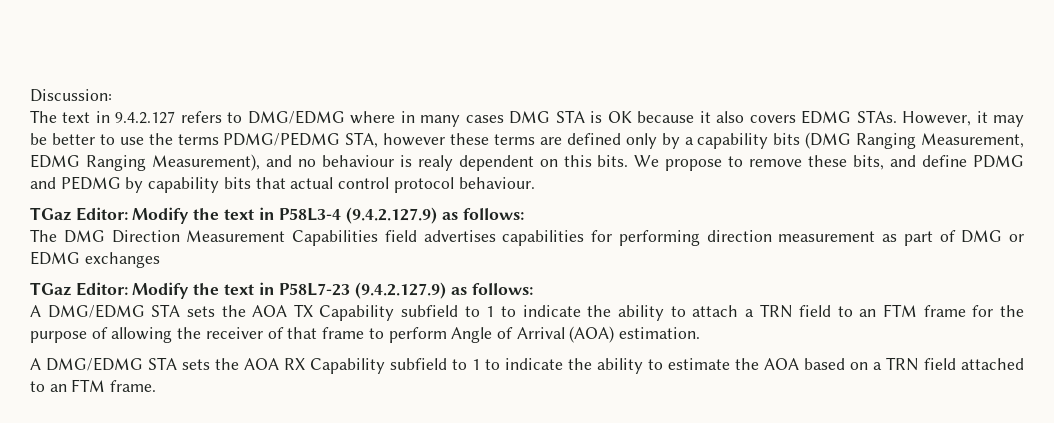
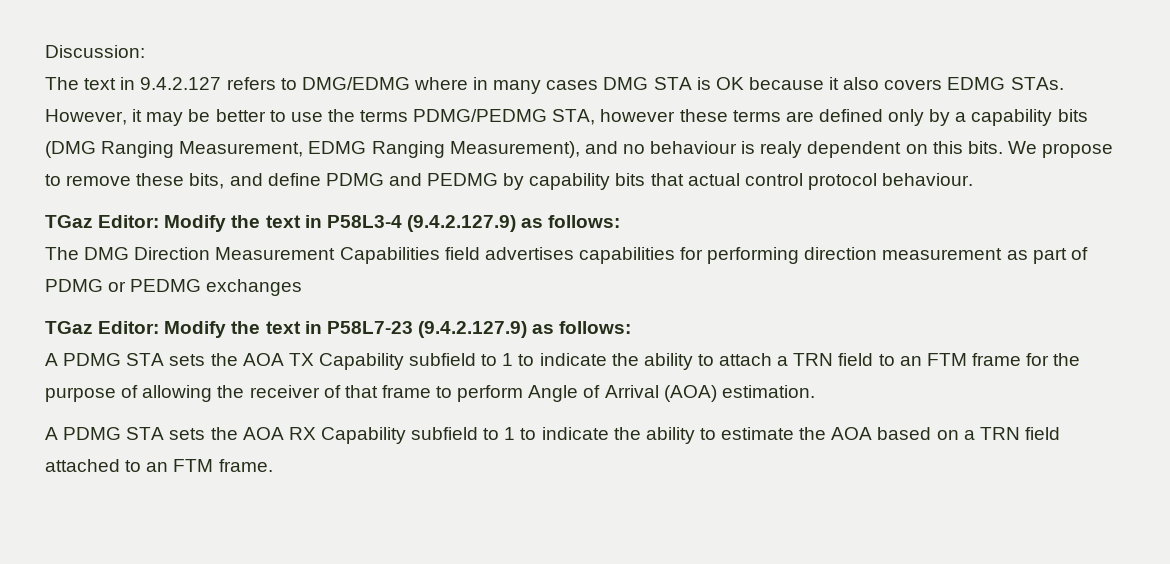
[961,230,1024,243] [30,251,80,265] DMG or EDMG -> [45,279,202,292] PDMG or PEDMG
[47,304,145,318] DMG/EDMG -> [63,353,122,366] PDMG
[46,357,143,371] DMG/EDMG -> [63,427,122,440] PDMG

